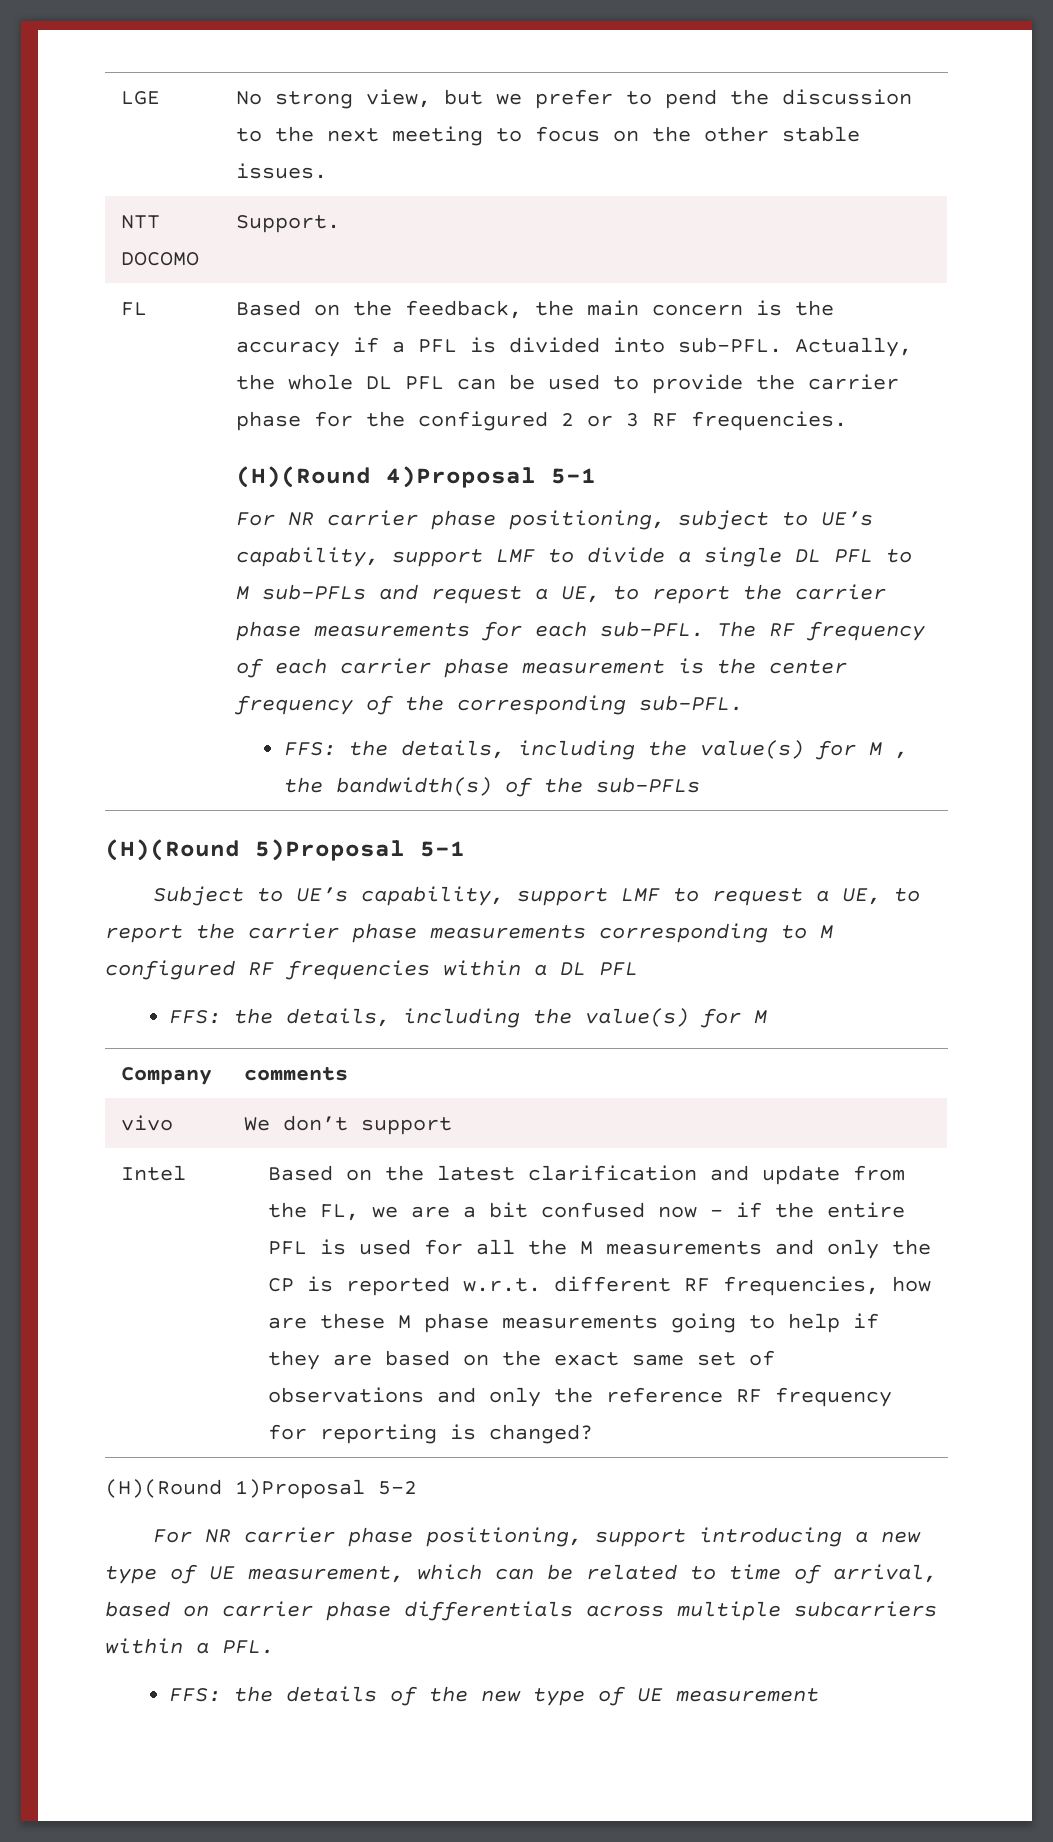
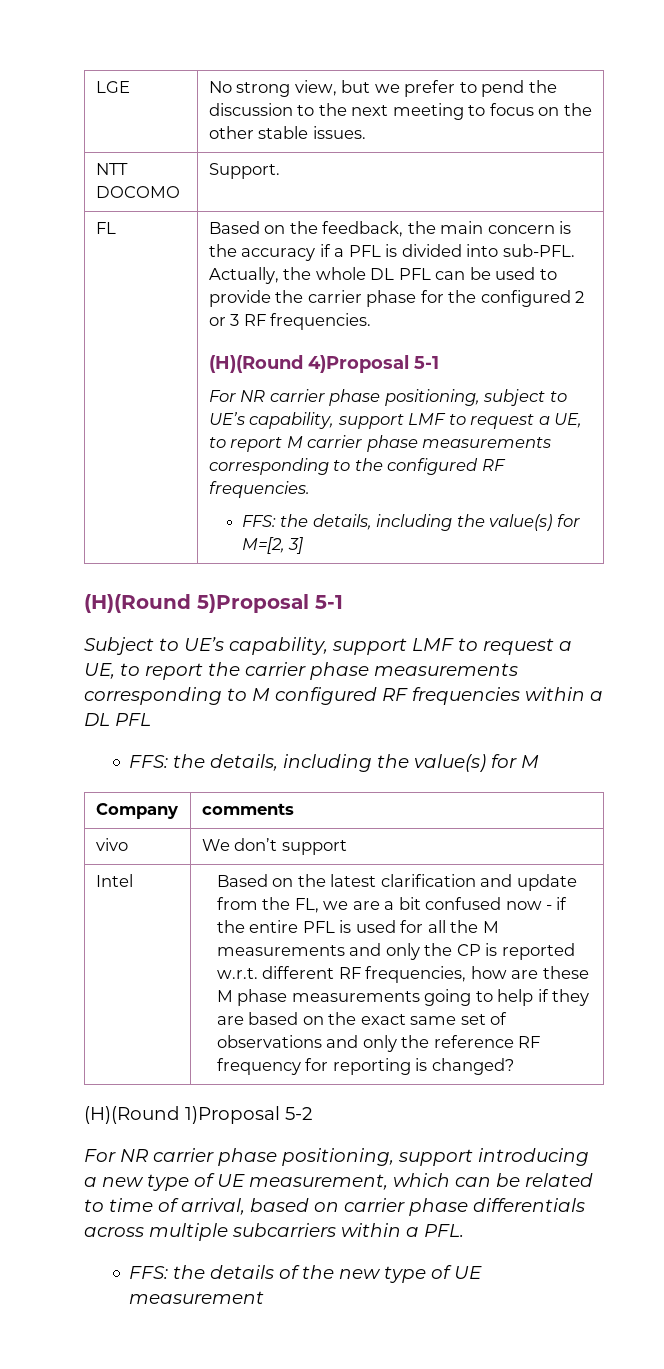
[586,547,912,567] [235,584,886,604] [235,621,925,641] [235,658,847,678] [233,695,743,715] [284,740,909,760] [284,777,701,797] divide a single DL PFL to M sub-PFLs and request a UE, to report the carrier phase measurements for each sub-PFL. The RF frequency of each carrier phase measurement is the center frequency of the corresponding sub-PFL. // FFS: the details, including the value(s) for M , the bandwidth(s) of the sub-PFLs -> [470,413,583,429] [208,435,552,452] [208,458,506,475] [208,481,310,498] [242,514,580,531] [242,537,304,554] request a UE, to report M carrier phase measurements corresponding to the configured RF frequencies. // FFS: the details, including the value(s) for M=[2, 3]

